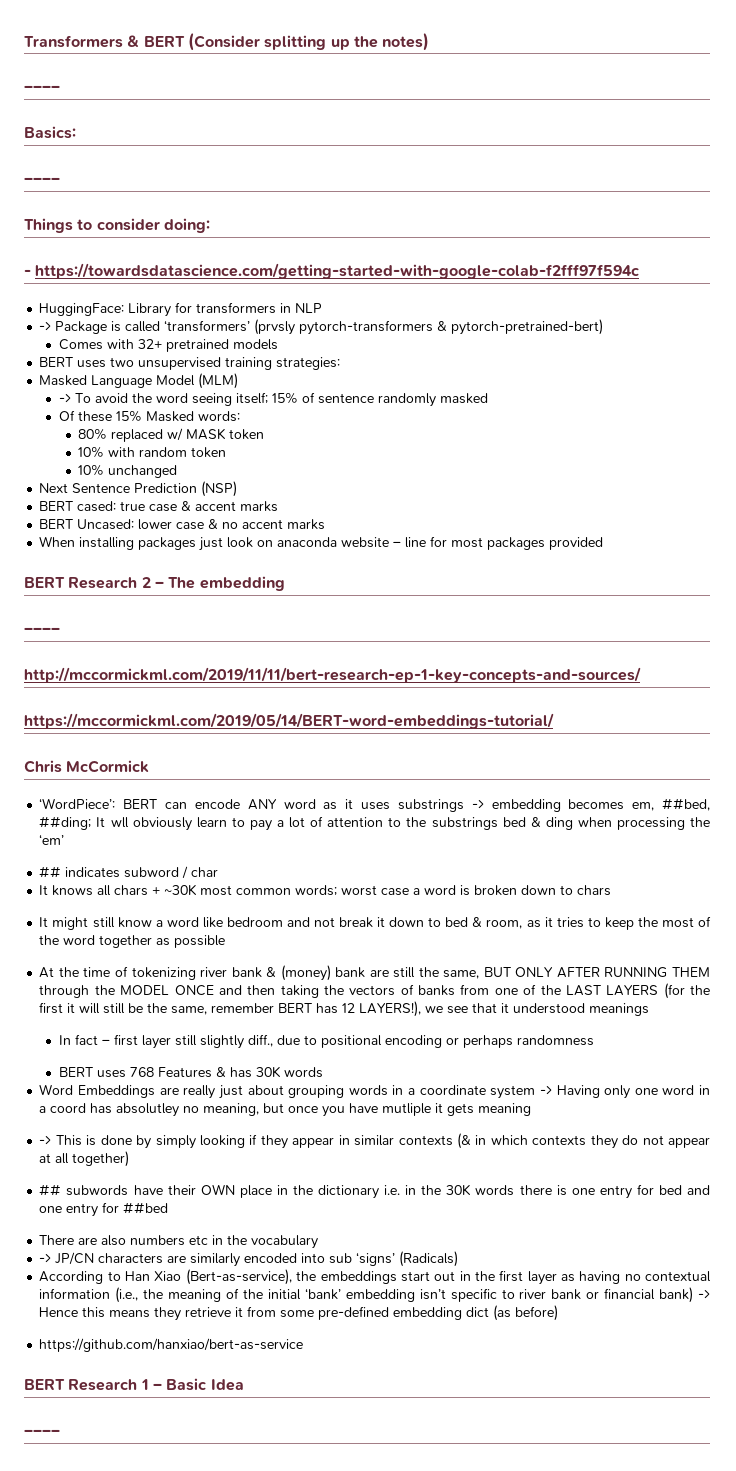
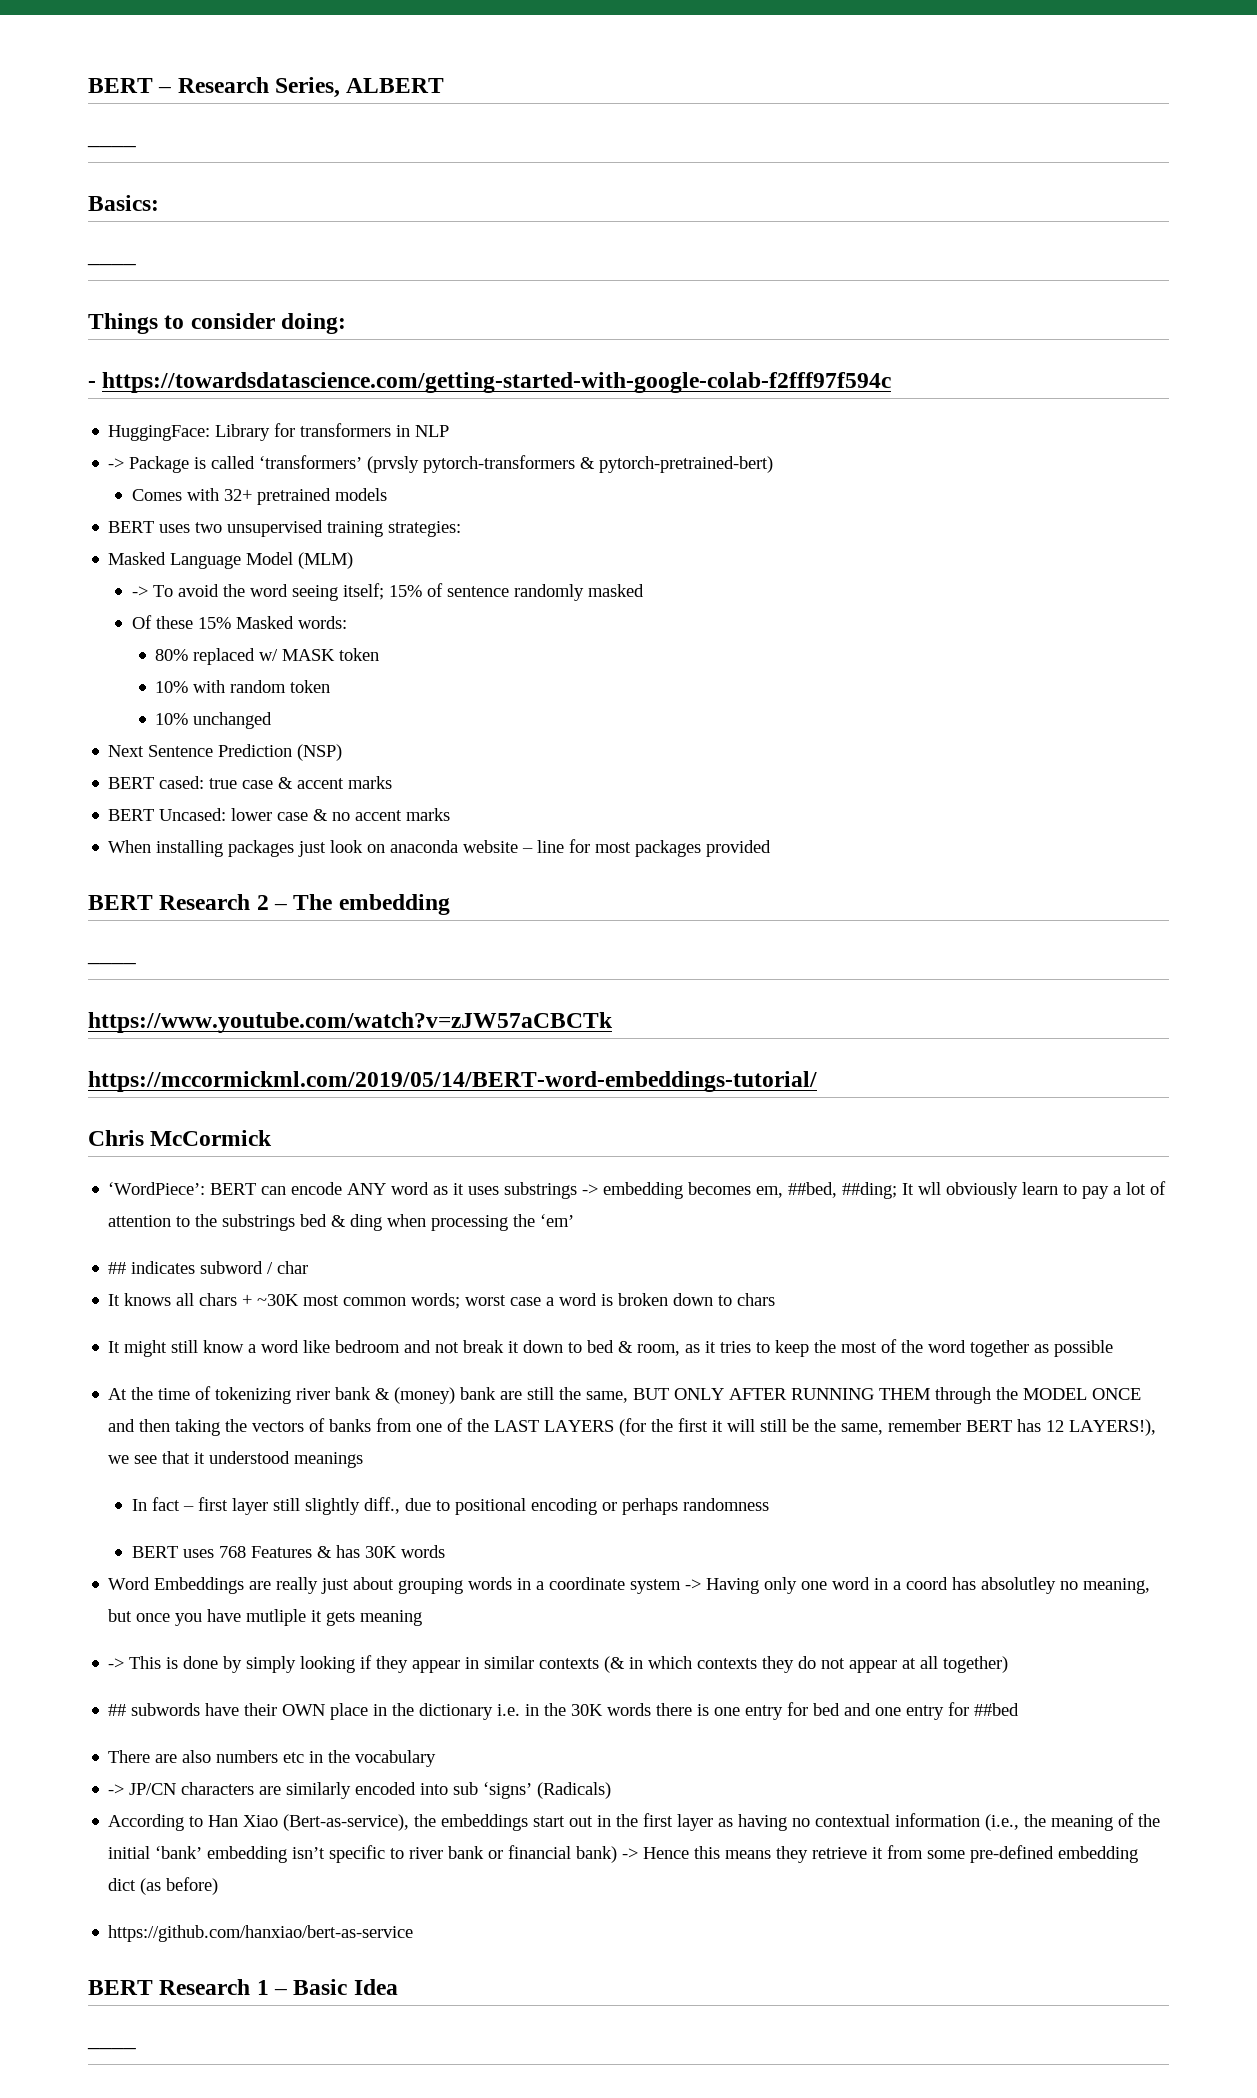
[24,33,430,51] Transformers & BERT (Consider splitting up the notes) -> [88,77,445,98] BERT – Research Series, ALBERT
[24,667,641,683] http://mccormickml.com/2019/11/11/bert-research-ep-1-key-concepts-and-sources/ -> [88,1012,613,1033] https://www.youtube.com/watch?v=zJW57aCBCTk

